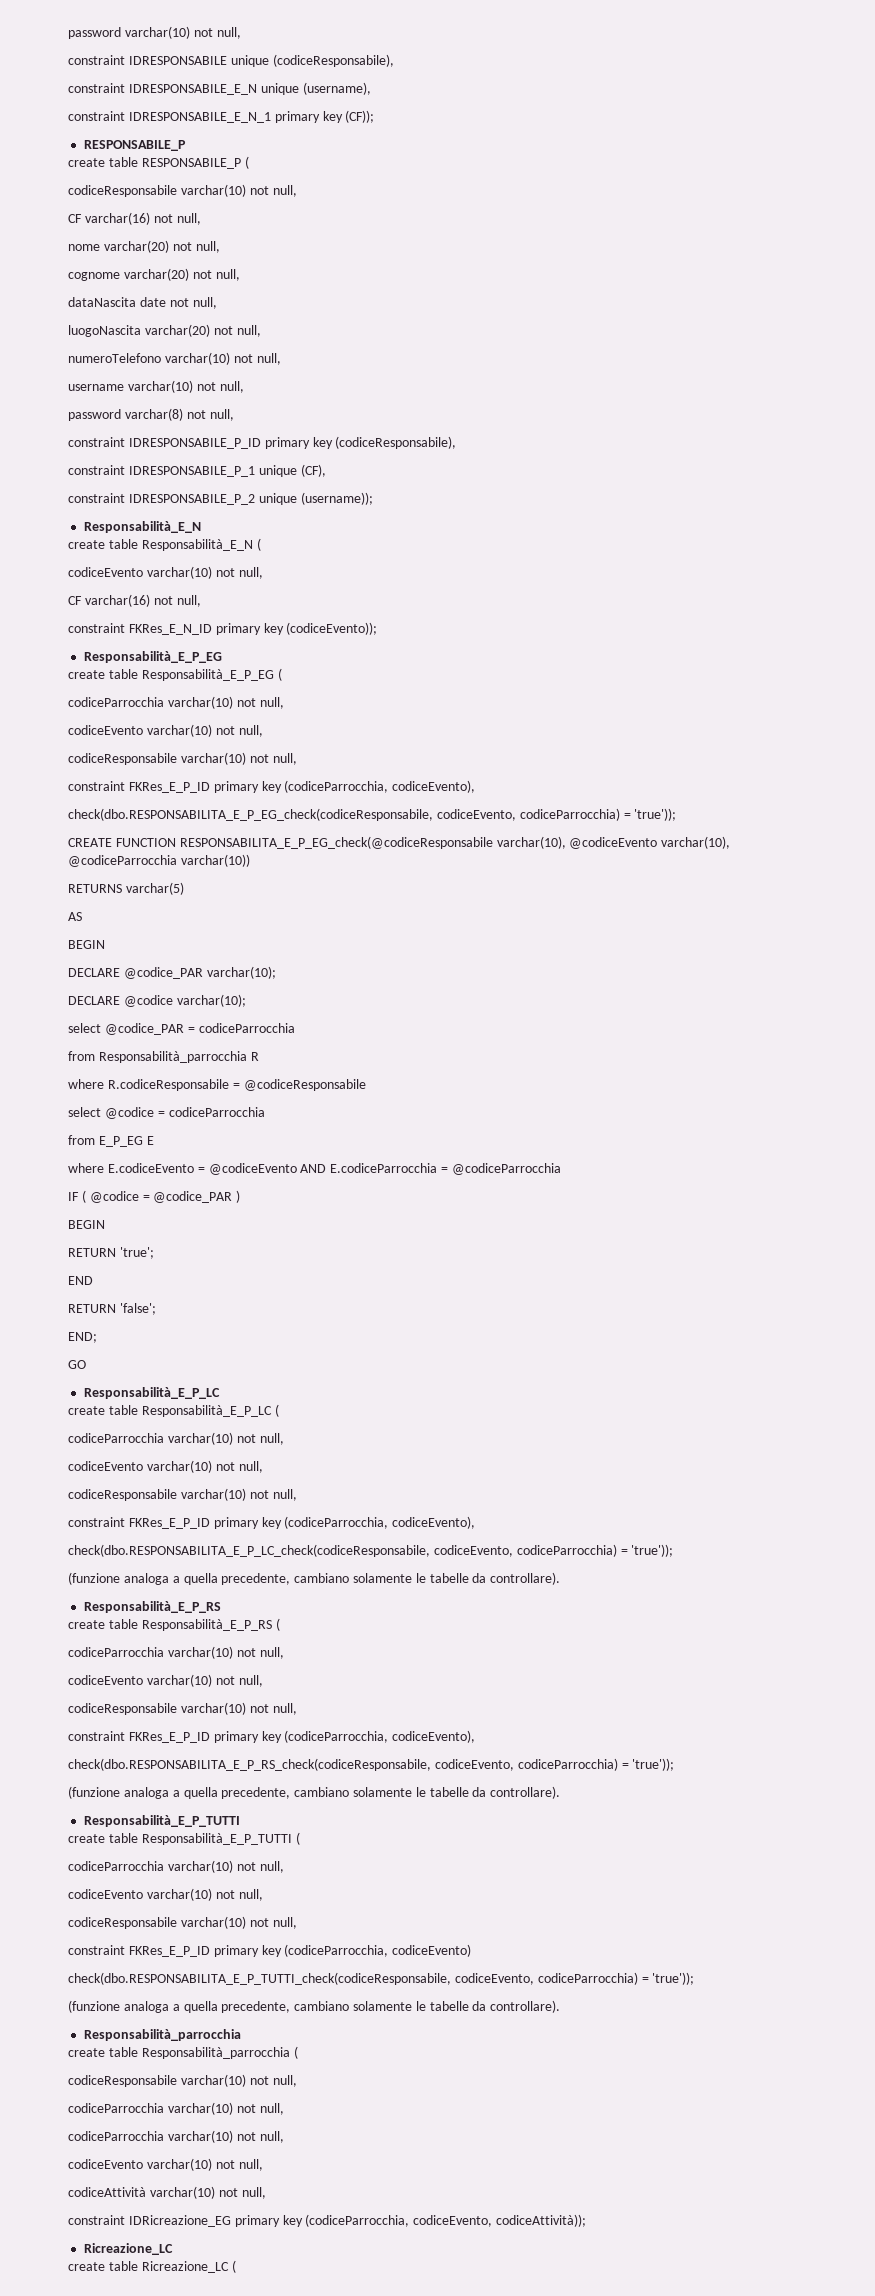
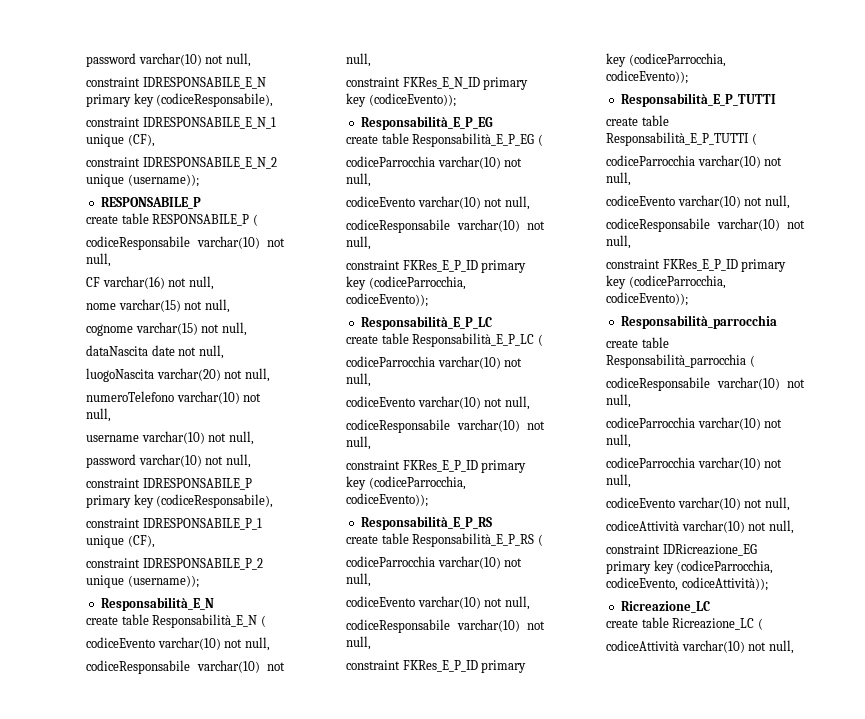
[68,26,241,39] [68,54,394,67] [68,82,371,95] [68,110,375,123] password varchar(10) not null, // constraint IDRESPONSABILE unique (codiceResponsabile), // constraint IDRESPONSABILE_E_N unique (username), // constraint IDRESPONSABILE_E_N_1 primary key (CF)); -> [86,53,251,67] [86,77,266,89] [86,93,274,107] [86,117,276,129] [86,134,155,147] [86,157,277,169] [86,174,199,187] password varchar(10) not null, // constraint IDRESPONSABILE_E_N primary key (codiceResponsabile), // constraint IDRESPONSABILE_E_N_1 unique (CF), // constraint IDRESPONSABILE_E_N_2 unique (username));
[104,240,170,253] varchar(20) -> [118,299,181,312] varchar(15)
[124,268,190,281] varchar(20) -> [135,322,198,335] varchar(15)
[125,408,234,421] [68,437,262,449] varchar(8) not null, // constraint IDRESPONSABILE_P_ID -> [138,454,251,468] [86,478,252,490] varchar(10) not null, // constraint IDRESPONSABILE_P
[68,594,151,607] CF varchar(16) -> [86,660,260,674] codiceResponsabile varchar(10)
[392,780,476,793] [68,808,677,821] [68,836,731,849] [68,854,251,867] [68,882,185,895] [68,912,83,921] [68,940,106,949] [68,966,276,979] [68,994,246,1007] [68,1023,295,1035] [68,1051,259,1063] [68,1079,366,1091] [68,1107,265,1119] [68,1135,154,1147] [68,1163,561,1175] [68,1190,241,1203] [68,1220,106,1229] [68,1247,155,1259] [68,1276,94,1285] [68,1303,157,1315] [68,1332,98,1343] [68,1360,87,1369] codiceEvento), // check(dbo.RESPONSABILITA_E_P_EG_check(codiceResponsabile, codiceEvento, codiceParrocchia) = 'true')); // CREATE FUNCTION RESPONSABILITA_E_P_EG_check(@codiceResponsabile varchar(10), @codiceEvento varchar(10), @codiceParrocchia varchar(10)) // RETURNS varchar(5) // AS // BEGIN // DECLARE @codice_PAR varchar(10); // DECLARE @codice varchar(10); // select @codice_PAR = codiceParrocchia // from Responsabilità_parrocchia R // where R.codiceResponsabile = @codiceResponsabile // select @codice = codiceParrocchia // from E_P_EG E // where E.codiceEvento = @codiceEvento AND E.codiceParrocchia = @codiceParrocchia // IF ( @codice = @codice_PAR ) // BEGIN // RETURN 'true'; // END // RETURN 'false'; // END; // GO -> [346,293,429,307] codiceEvento));
[392,1516,476,1529] [68,1544,674,1557] [68,1572,561,1585] codiceEvento), // check(dbo.RESPONSABILITA_E_P_LC_check(codiceResponsabile, codiceEvento, codiceParrocchia) = 'true')); // (funzione analoga a quella precedente, cambiano solamente le tabelle da controllare). -> [346,493,429,507] codiceEvento));
[392,1730,476,1743] [68,1758,675,1771] [68,1786,561,1799] codiceEvento), // check(dbo.RESPONSABILITA_E_P_RS_check(codiceResponsabile, codiceEvento, codiceParrocchia) = 'true')); // (funzione analoga a quella precedente, cambiano solamente le tabelle da controllare). -> [606,70,689,84] codiceEvento));
[392,1944,472,1957] [68,1972,695,1985] [68,2000,561,2013] codiceEvento) // check(dbo.RESPONSABILITA_E_P_TUTTI_check(codiceResponsabile, codiceEvento, codiceParrocchia) = 'true')); // (funzione analoga a quella precedente, cambiano solamente le tabelle da controllare). -> [606,292,689,306] codiceEvento));
(236, 2266) none -> [606,640,794,654] // codiceAttività varchar(10) not null,

